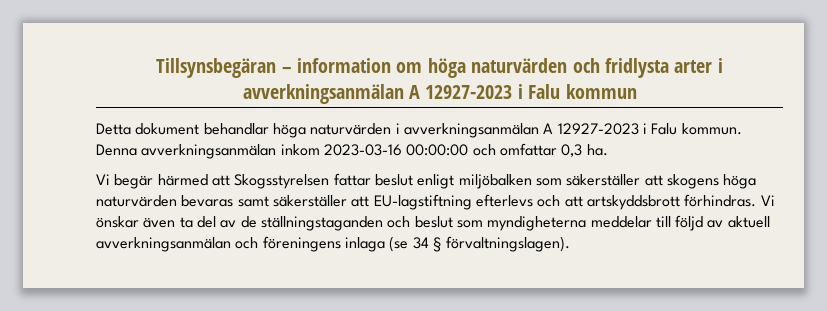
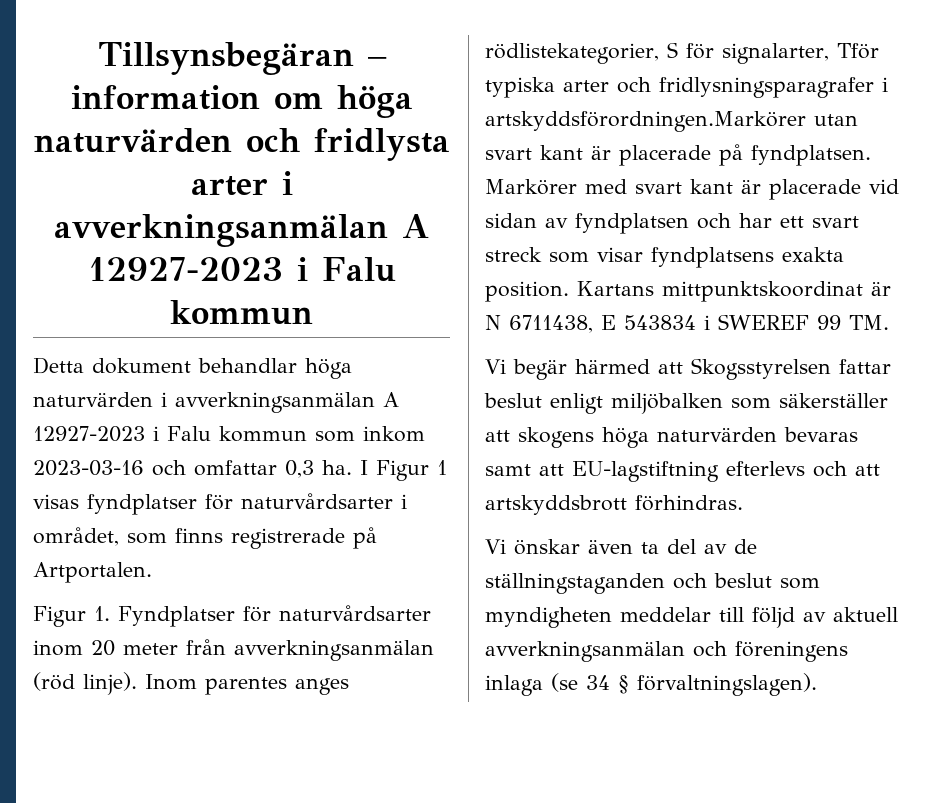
[681,123,742,135] [96,144,277,159] kommun. Denna avverkningsanmälan -> [219,426,355,442] kommun som
[406,144,469,156] 00:00:00 -> (144, 468) none
(608, 150) none -> [360,460,447,481] [33,493,407,515] [33,527,377,549] [33,562,152,583] [33,605,431,627] [33,639,434,661] [33,672,349,695] [485,42,879,64] [485,77,888,98] [485,111,858,132] [485,144,871,166] [485,179,899,200] [485,213,859,234] [485,247,844,268] [485,281,891,302] [485,314,889,333] I Figur 1 visas fyndplatser för naturvårdsarter i området, som finns registrerade på Artportalen. // Figur 1. Fyndplatser för naturvårdsarter inom 20 meter från avverkningsanmälan (röd linje). Inom parentes anges rödlistekategorier, S för signalarter, Tför typiska arter och fridlysningsparagrafer i artskyddsförordningen.Markörer utan svart kant är placerade på fyndplatsen. Markörer med svart kant är placerade vid sidan av fyndplatsen och har ett svart streck som visar fyndplatsens exakta position. Kartans mittpunktskoordinat är N 6711438, E 543834 i SWEREF 99 TM.
[272,195,347,207] säkerställer -> (531, 470) none
(757, 200) none -> (743, 503) //
[487,216,587,231] myndigheterna -> [485,607,612,628] myndigheten

